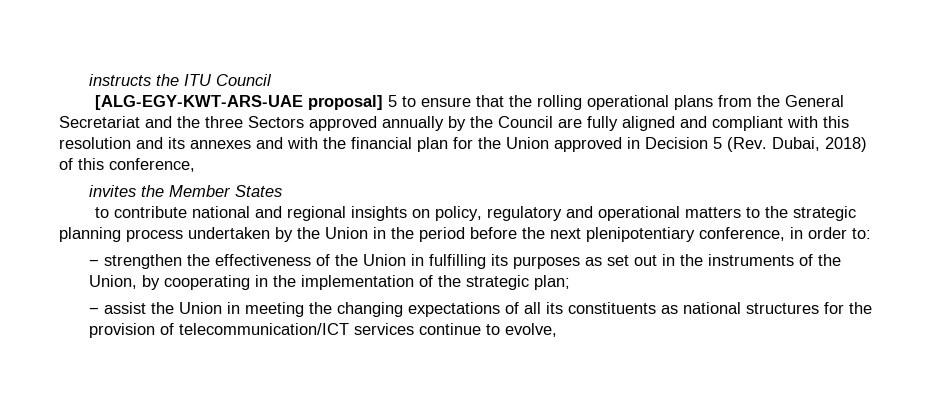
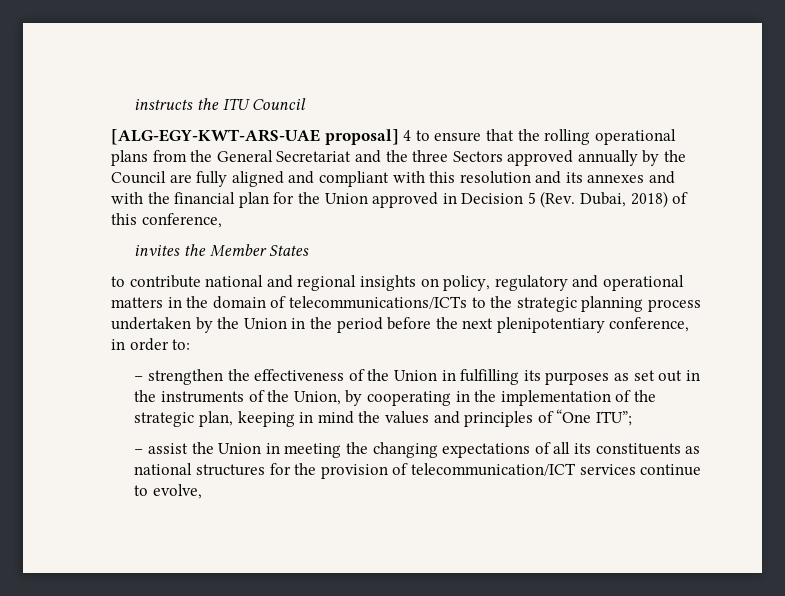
[388,95,398,107] 5 -> [403,130,412,141] 4
(742, 212) none -> [167,296,467,309] in the domain of telecommunications/ICTs
[533,275,570,290] plan; -> [199,409,632,427] plan, keeping in mind the values and principles of “One ITU”;

